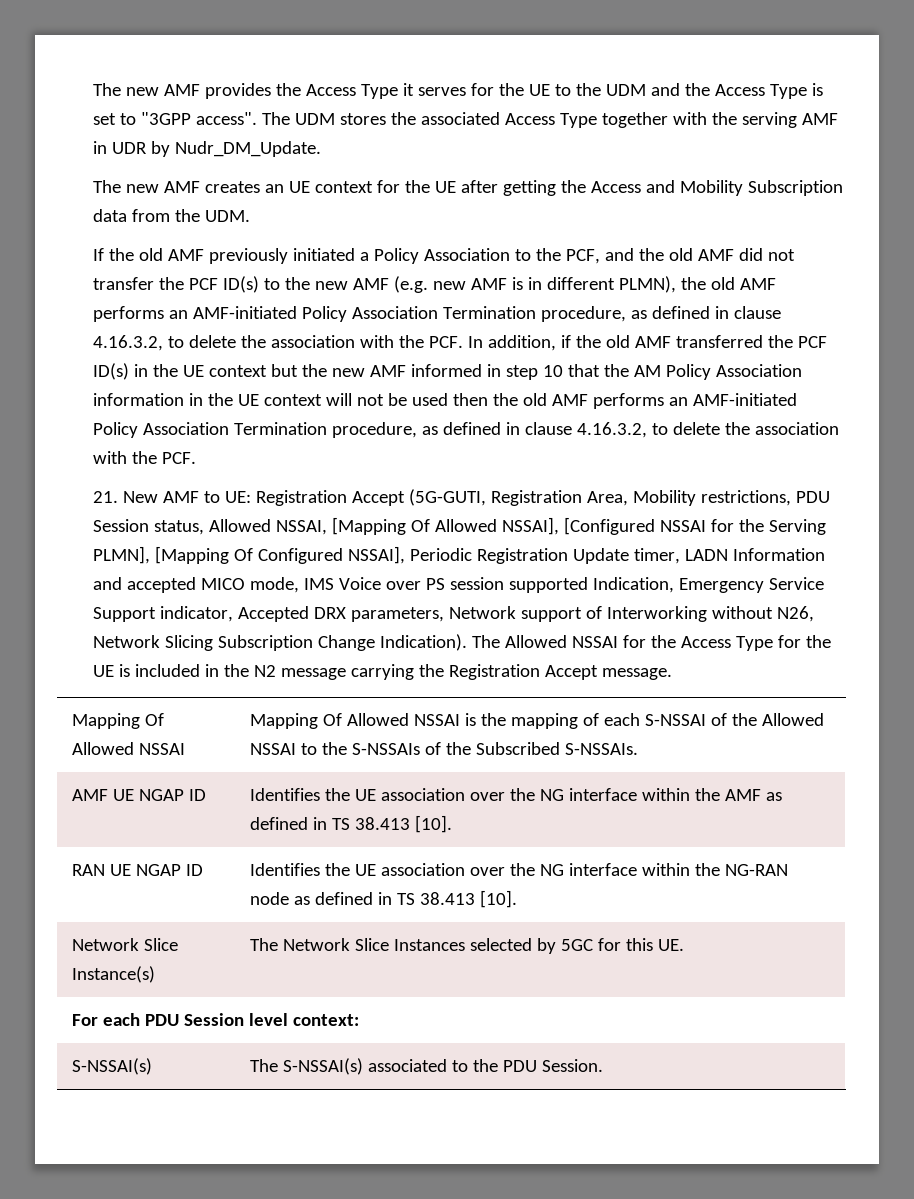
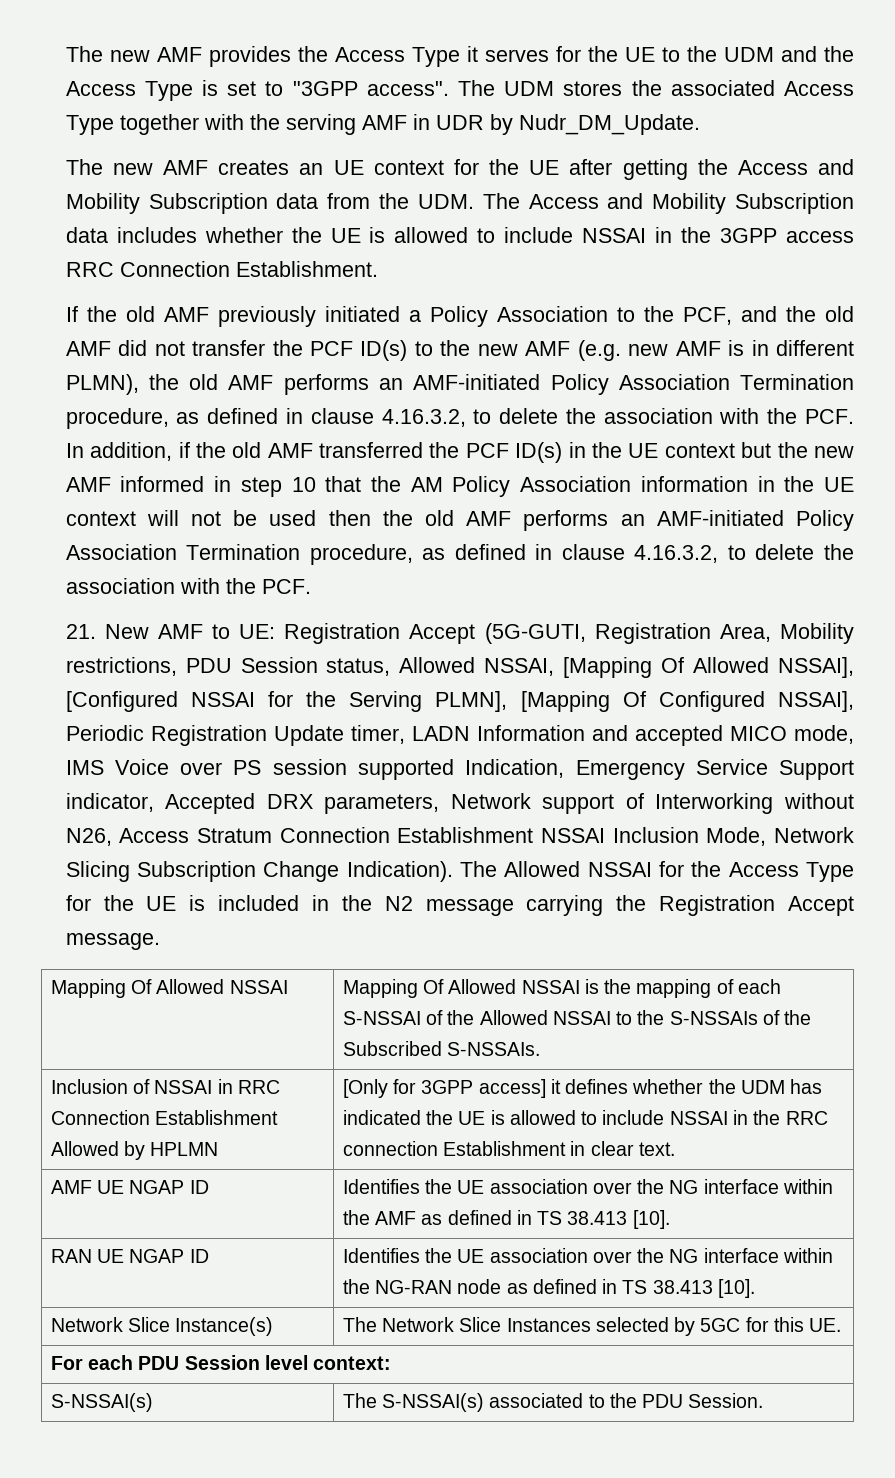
(250, 216) none -> [482,193,854,214] [65,227,854,243] [65,261,378,277] The Access and Mobility Subscription data includes whether the UE is allowed to include NSSAI in the 3GPP access RRC Connection Establishment.
(814, 614) none -> [119,827,767,846] Access Stratum Connection Establishment NSSAI Inclusion Mode,
(638, 749) none -> [50,1079,280,1094] [50,1110,279,1125] [50,1141,219,1160] [342,1079,823,1098] [342,1110,828,1125] [342,1141,675,1156] // Inclusion of NSSAI in RRC Connection Establishment Allowed by HPLMN | [Only for 3GPP access] it defines whether the UDM has indicated the UE is allowed to include NSSAI in the RRC connection Establishment in clear text.

